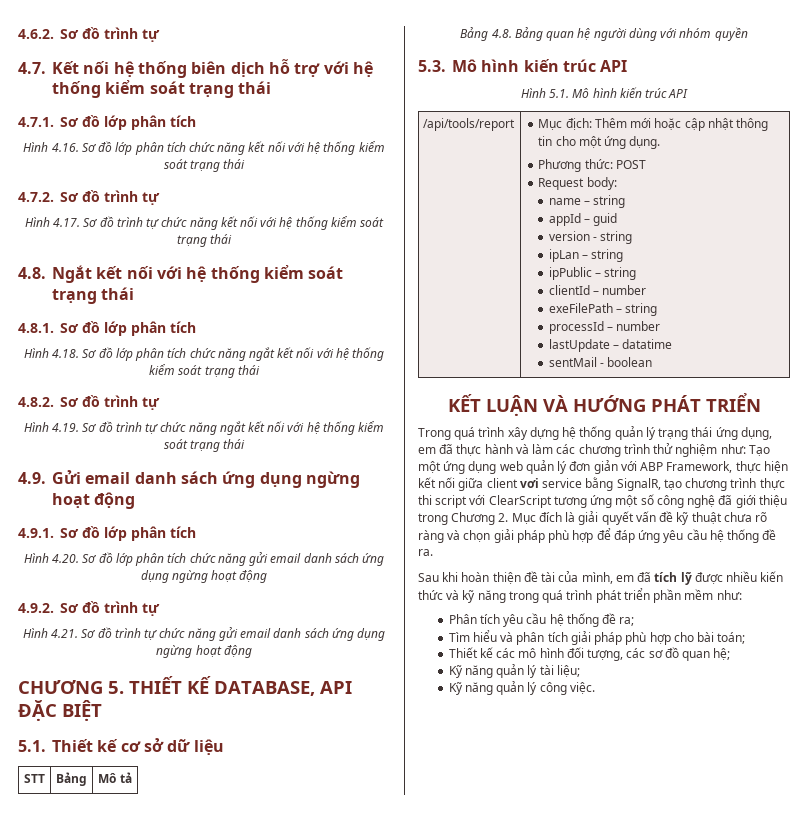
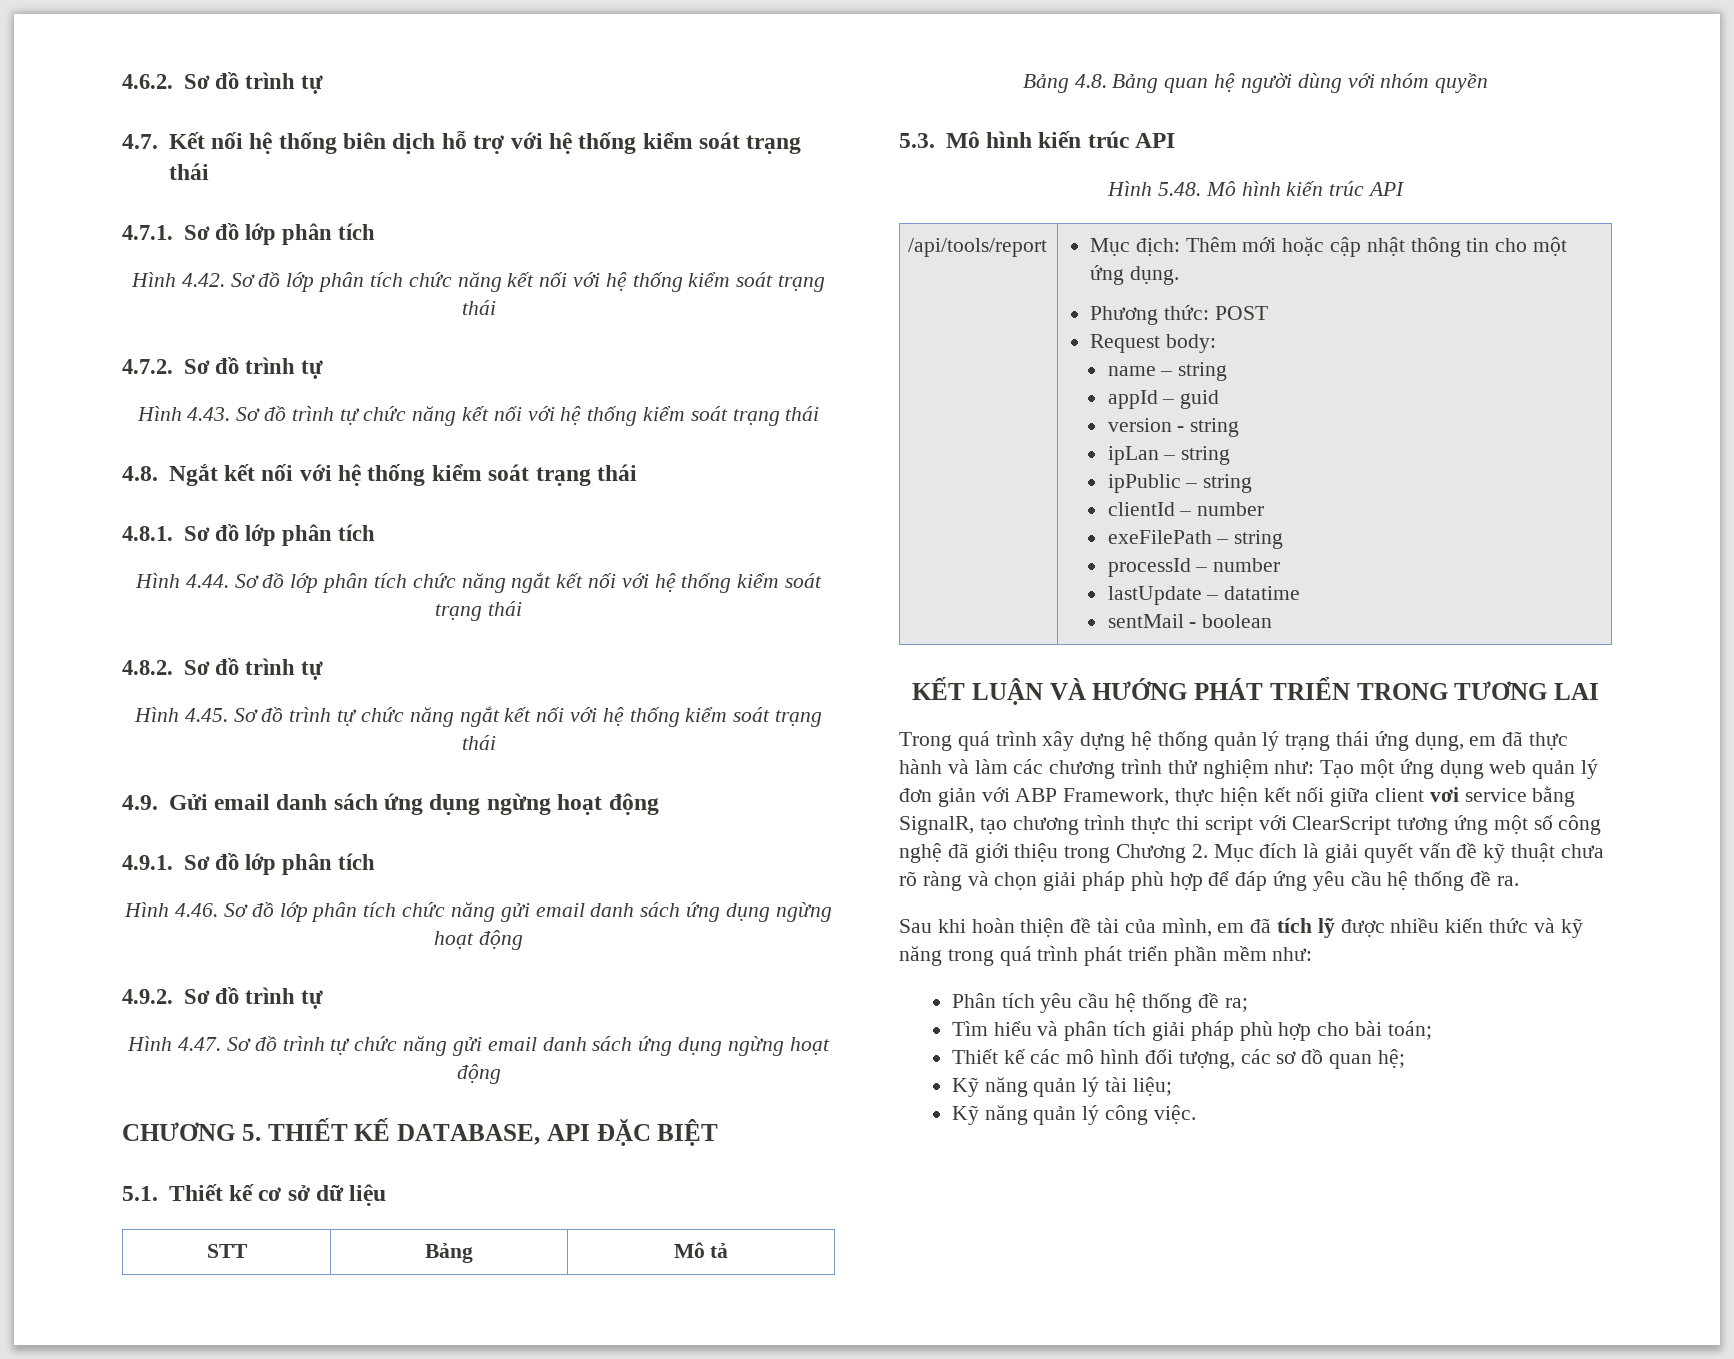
[51,143,79,152] 4.16. -> [181,273,225,287] 4.42.
[53,218,81,227] 4.17. -> [187,407,231,421] 4.43.
[52,349,80,358] 4.18. -> [185,574,229,588] 4.44.
[52,423,80,432] 4.19. -> [184,708,228,722] 4.45.
[52,554,80,563] 4.20. -> [175,903,219,917] 4.46.
[51,629,79,638] 4.21. -> [178,1037,222,1051] 4.47.
[549,89,570,98] 5.1. -> [1157,182,1201,196] 5.48.
(761, 402) none -> [1356,681,1599,700] TRONG TƯƠNG LAI

